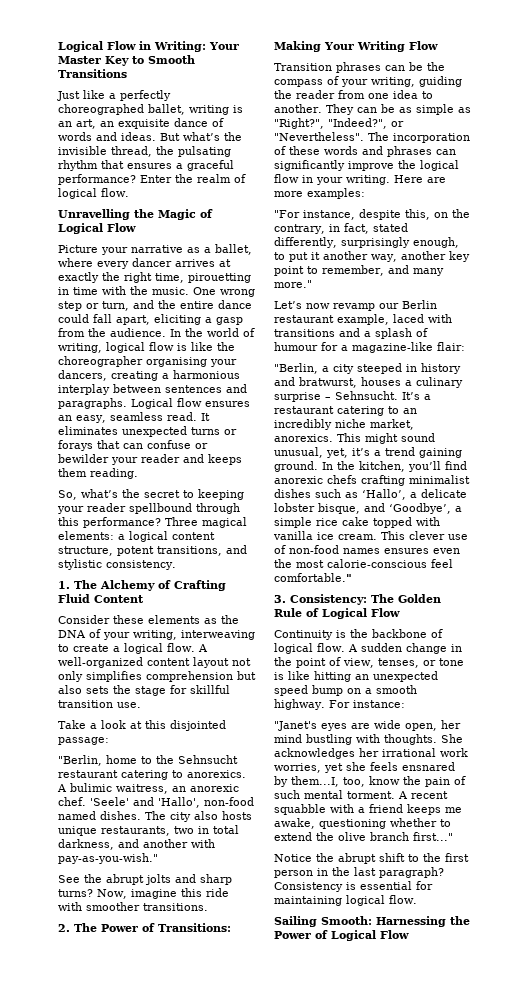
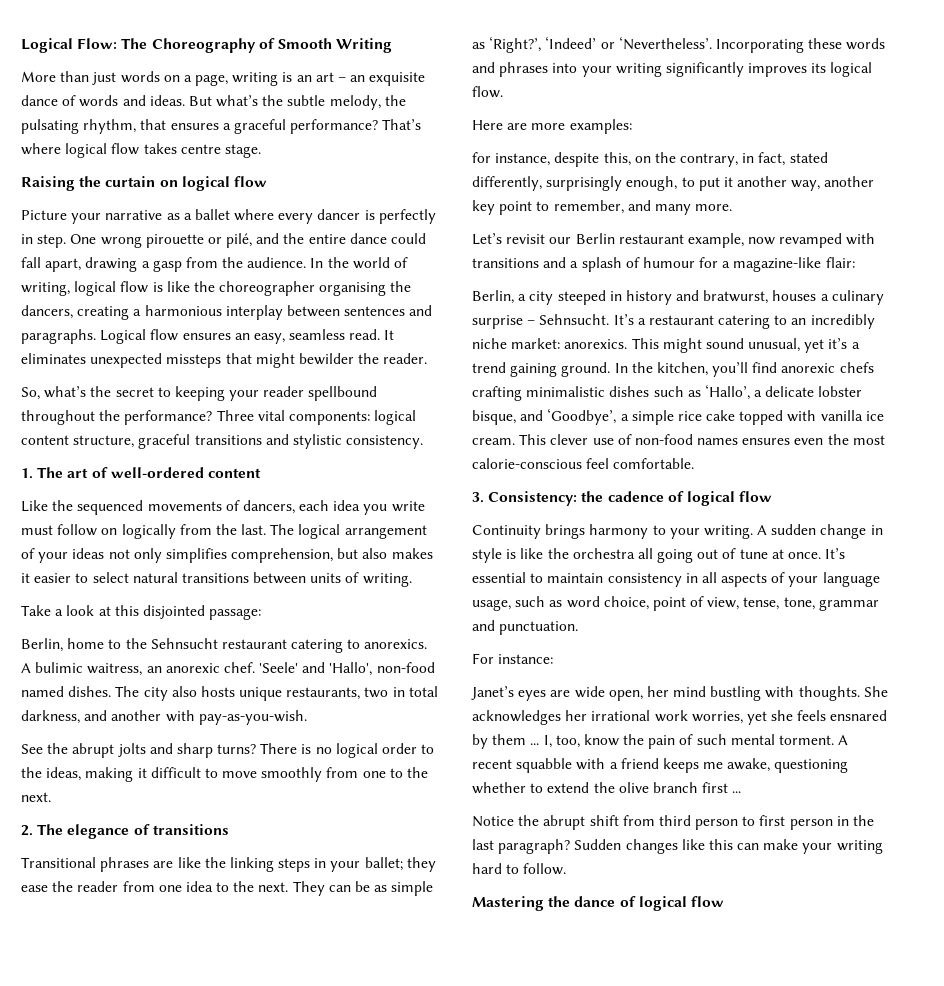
[58,41,239,52] [58,55,195,66] [58,69,127,78] [57,90,171,101] [58,104,185,115] Logical Flow in Writing: Your Master Key to Smooth Transitions // Just like a perfectly choreographed ballet, -> [21,38,393,53] [21,71,229,86] Logical Flow: The Choreography of Smooth Writing // More than just words on a page,
[76,119,96,129] art, -> [315,72,347,82] art –
[58,146,152,157] invisible thread, -> [287,95,381,110] subtle melody,
[58,160,98,171] rhythm -> [83,119,137,134] rhythm,
[140,174,246,183] [58,188,129,199] [58,209,213,220] [58,223,136,234] Enter the realm of logical flow. // Unravelling the Magic of Logical Flow -> [382,119,422,130] [21,143,261,158] [21,176,267,191] That’s where logical flow takes centre stage. // Raising the curtain on logical flow
[215,244,252,255] ballet, -> [194,209,230,220] ballet
[175,259,231,267] [58,272,251,283] [58,286,255,297] [58,301,129,311] arrives at exactly the right time, pirouetting in time with the music. One wrong step or turn, -> [364,209,436,224] [21,233,253,248] is perfectly in step. One wrong pirouette or pilé,
[154,314,201,325] eliciting -> [85,257,138,272] drawing
[210,359,237,367] your -> [390,281,412,292] the
[191,427,237,435] [58,440,208,451] [58,454,242,465] [58,468,138,479] turns or forays that can confuse or bewilder your reader and keeps them reading. -> [166,353,428,368] missteps that might bewilder the reader.
[196,503,240,514] [58,517,247,528] [58,531,125,540] through this performance? Three magical elements: a -> [21,410,370,425] throughout the performance? Three vital components:
[117,546,222,556] potent transitions, -> [138,434,262,449] graceful transitions
[100,580,226,591] [58,594,144,603] [58,615,239,624] [58,629,255,640] [58,643,208,654] [58,657,229,668] Alchemy of Crafting Fluid Content // Consider these elements as the DNA of your writing, interweaving to create a logical flow. A well-organized content layout -> [67,467,261,478] [21,500,425,515] [21,524,427,539] [21,548,105,563] art of well-ordered content // Like the sequenced movements of dancers, each idea you write must follow on logically from the last. The logical arrangement of your ideas
[146,671,233,682] comprehension -> [231,548,334,563] comprehension,
[86,685,230,696] [58,700,141,708] sets the stage for skillful transition use. -> [391,548,433,559] [21,572,412,587] makes it easier to select natural transitions between units of writing.
[58,755,102,766] "Berlin, -> [21,638,63,652] Berlin,
[58,853,158,864] pay-as-you-wish." -> [198,710,307,725] pay-as-you-wish.
[97,888,229,899] [58,902,208,911] [58,923,231,932] [274,41,438,52] [274,62,445,73] [274,76,462,87] Now, imagine this ride with smoother transitions. // 2. The Power of Transitions: Making Your Writing Flow // Transition phrases can be the compass of your writing, guiding -> [260,743,435,758] [21,767,429,782] [21,792,51,802] [21,824,229,839] [21,857,436,872] [21,885,48,892] There is no logical order to the ideas, making it difficult to move smoothly from one to the next. // 2. The elegance of transitions // Transitional phrases are like the linking steps in your ballet; they ease
[274,104,322,113] another. -> [233,881,289,892] the next.
[274,118,404,129] [274,132,470,143] [274,146,456,157] [274,160,459,171] [274,174,390,185] "Right?", "Indeed?", or "Nevertheless". The incorporation of these words and phrases can significantly improve the logical flow in your writing. -> [489,36,886,53] [472,62,873,77] [472,86,503,98] ‘Right?’, ‘Indeed’ or ‘Nevertheless’. Incorporating these words and phrases into your writing significantly improves its logical flow. //
[274,210,300,218] "For -> [472,152,491,163] for
[274,280,312,288] more." -> [695,204,733,211] more.
[306,303,375,311] now revamp -> [506,234,546,244] revisit
[393,314,424,323] laced -> [748,233,843,248] now revamped
[274,363,318,374] "Berlin, -> [472,290,514,304] Berlin,
[370,419,414,430] market, -> [511,338,561,349] market:
[326,448,348,458] yet, -> [804,339,825,353] yet
[409,475,470,484] minimalist -> [526,386,606,397] minimalistic
[274,573,352,582] comfortable." -> [613,458,695,469] comfortable.
[371,594,441,603] [274,608,400,619] [274,629,443,640] [274,643,462,654] [274,657,464,668] [274,671,438,682] [274,685,417,696] [274,699,325,710] The Golden Rule of Logical Flow // Continuity is the backbone of logical flow. A sudden change in the point of view, tenses, or tone is like hitting an unexpected speed bump on a smooth highway. -> [581,491,773,506] [472,524,883,539] [472,548,846,563] [472,572,880,587] [472,596,879,611] [472,620,579,635] the cadence of logical flow // Continuity brings harmony to your writing. A sudden change in style is like the orchestra all going out of tune at once. It’s essential to maintain consistency in all aspects of your language usage, such as word choice, point of view, tense, tone, grammar and punctuation. //
[274,721,317,731] "Janet's -> [471,686,514,700] Janet’s
[291,776,339,787] them...I, -> [492,734,552,748] them ... I,
[413,832,453,841] first..." -> [702,782,742,793] first ...
[408,853,441,862] to the -> [622,815,756,830] from third person to
[274,881,433,892] [274,895,417,906] [274,916,470,927] [274,930,409,941] Consistency is essential for maintaining logical flow. // Sailing Smooth: Harnessing the Power of Logical Flow -> [574,839,883,854] [472,863,567,875] [472,896,724,911] Sudden changes like this can make your writing hard to follow. // Mastering the dance of logical flow

